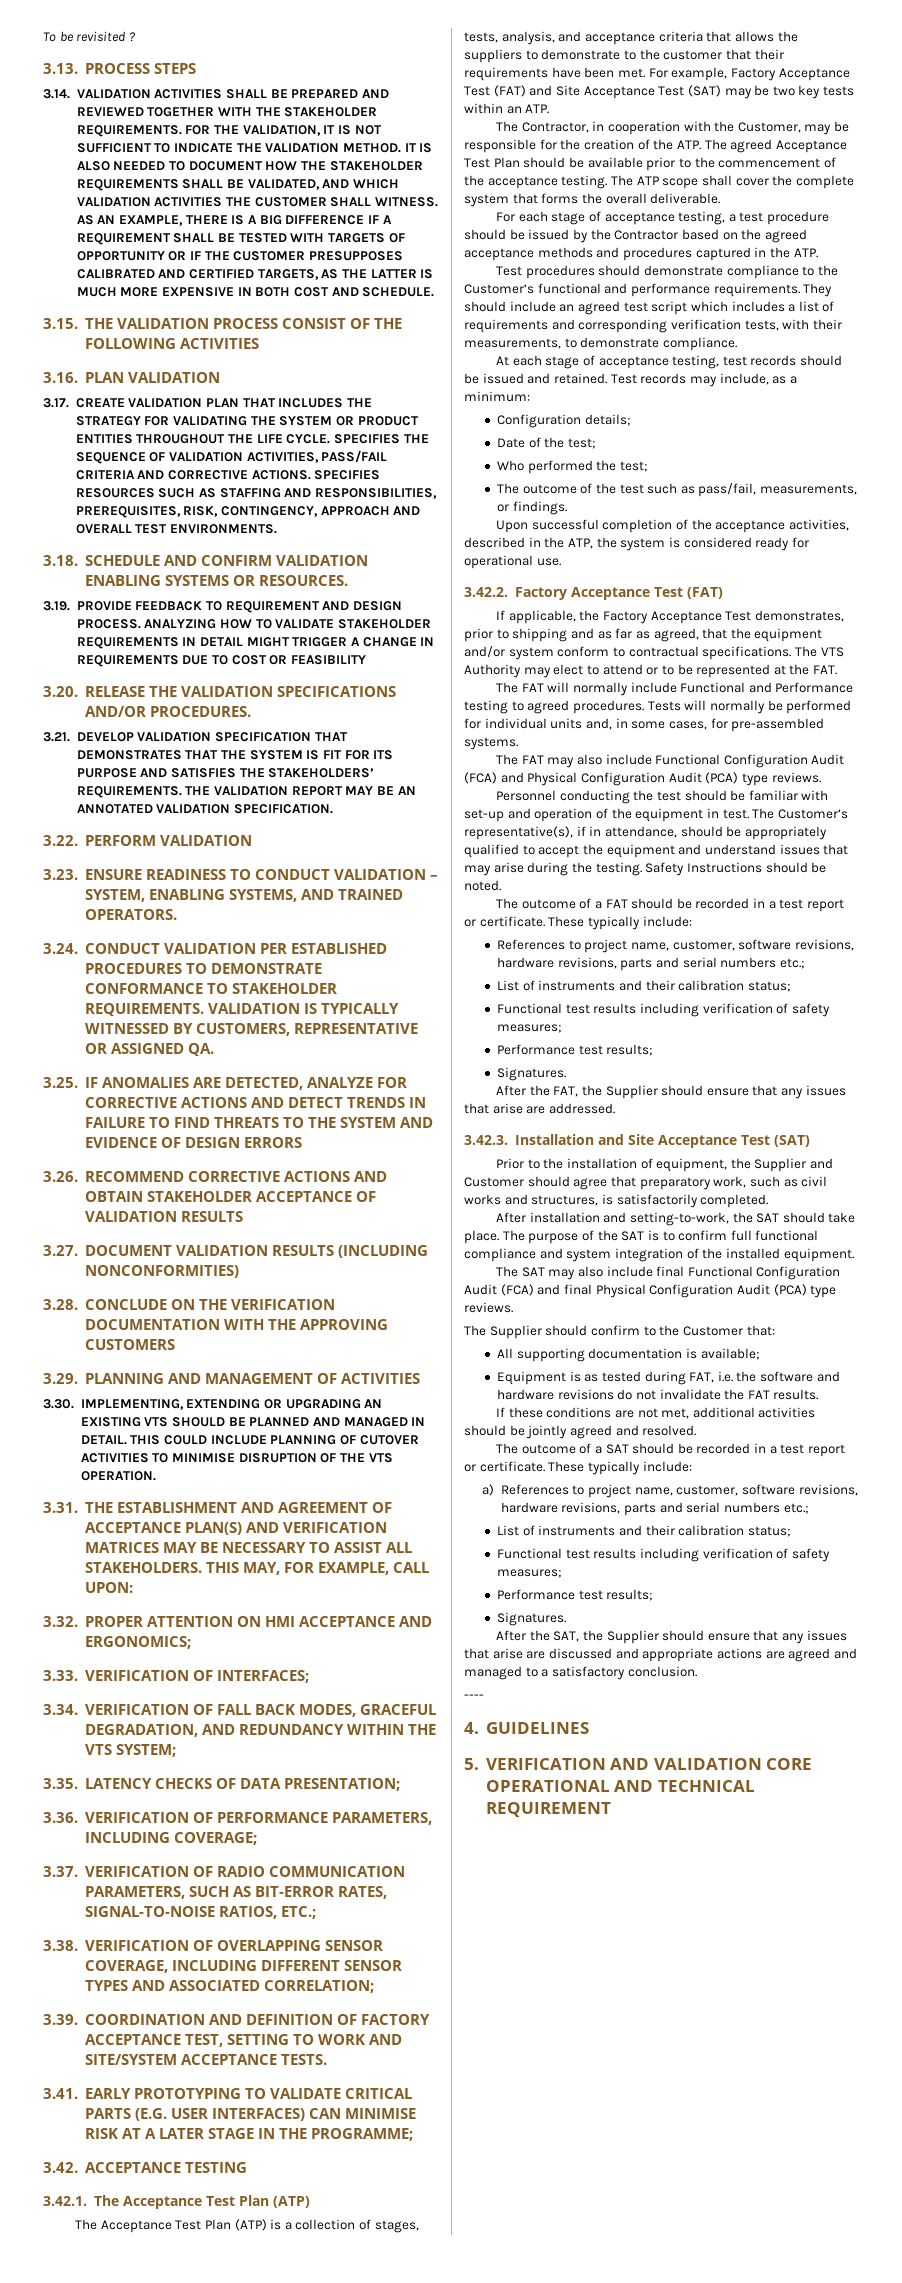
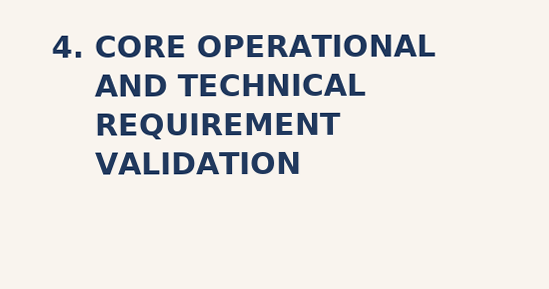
[43,31,136,42] [43,63,196,74] [43,89,389,99] [76,107,378,117] [76,125,382,137] [76,143,433,153] [76,161,423,171] [76,179,399,191] [76,197,438,207] [76,215,392,226] [76,233,405,245] [76,251,403,261] [76,269,434,280] [76,287,435,297] [43,318,402,329] [84,338,259,349] [43,372,220,383] [43,398,372,408] [75,416,419,426] [75,434,429,444] [75,450,388,464] [75,470,381,480] [75,488,437,499] [75,506,421,518] [75,524,278,534] [43,555,368,566] [84,575,348,586] [43,601,402,613] [76,619,431,629] [76,637,435,649] [76,655,366,667] [43,686,396,697] [84,706,251,717] [43,732,348,742] [76,750,394,760] [76,768,375,778] [76,786,416,798] [76,804,334,814] [43,835,252,846] [43,869,438,880] [84,889,403,902] [84,909,177,920] [43,943,387,954] [84,963,322,974] [84,983,337,994] [84,1003,399,1016] [84,1023,418,1036] [84,1043,214,1056] [43,1077,408,1090] [84,1097,427,1108] [84,1117,434,1128] [84,1137,302,1148] [43,1171,387,1182] [84,1191,376,1202] [84,1211,243,1222] [43,1245,428,1258] [84,1265,239,1278] [43,1299,335,1310] [84,1319,388,1330] [84,1339,175,1350] [43,1373,420,1384] [43,1399,383,1410] [80,1417,426,1427] [80,1435,419,1445] [80,1453,393,1463] [80,1471,156,1481] [43,1502,392,1513] [84,1522,387,1535] [84,1542,413,1553] [84,1562,429,1575] [84,1582,133,1593] [43,1616,432,1627] [84,1636,191,1649] [43,1670,309,1683] [43,1704,436,1717] [84,1724,436,1737] [84,1744,176,1757] [43,1778,400,1791] [43,1812,432,1825] [84,1832,257,1845] [43,1866,405,1877] [84,1886,387,1899] [84,1906,316,1919] [43,1940,383,1951] [84,1960,402,1973] [84,1980,374,1993] [43,2014,430,2025] [84,2034,402,2047] [84,2054,327,2065] [43,2088,412,2099] [84,2108,416,2121] [84,2128,414,2141] [43,2162,247,2173] [43,2195,310,2209] [74,2219,419,2233] [464,31,798,45] [464,49,784,63] [464,67,850,81] [464,85,855,99] [464,103,550,114] [495,121,850,135] [464,139,847,153] [464,157,836,171] [464,175,854,189] [464,193,721,207] [495,211,830,225] [464,229,807,243] [464,247,818,261] [495,265,838,279] [464,283,833,297] [464,301,835,315] [464,319,842,333] [464,337,737,351] [495,355,843,369] [464,373,797,387] [464,391,530,402] [496,414,631,428] [496,437,596,449] [496,460,648,474] [496,483,858,497] [496,501,567,515] [495,519,849,533] [464,537,809,551] [464,555,561,569] [464,587,723,600] [495,610,844,624] [464,628,823,642] [464,646,844,660] [464,664,838,678] [495,682,854,696] [464,700,852,714] [464,718,825,732] [464,737,518,750] [495,754,845,768] [464,772,821,786] [495,790,829,804] [464,808,848,822] [464,826,827,840] [464,844,849,858] [464,862,827,876] [464,880,501,891] [495,898,845,912] [464,916,692,930] [496,939,854,953] [496,957,805,971] [496,980,791,992] [496,1003,830,1017] [496,1024,562,1033] [496,1044,654,1056] [496,1067,566,1081] [495,1085,846,1099] [464,1103,615,1114] [464,1134,810,1148] [495,1158,834,1172] [464,1176,828,1190] [464,1194,769,1208] [495,1212,856,1226] [464,1230,819,1244] [464,1248,854,1262] [495,1266,841,1280] [464,1284,837,1298] [464,1302,513,1313] [464,1325,775,1339] [496,1348,760,1362] [496,1371,840,1385] [496,1389,819,1400] [495,1407,816,1419] [464,1425,697,1439] [495,1443,846,1457] [464,1461,692,1475] [482,1484,858,1498] [500,1502,809,1516] [496,1525,791,1537] [496,1548,830,1562] [496,1569,562,1578] [496,1589,654,1601] [496,1612,566,1626] [495,1630,847,1644] [464,1648,857,1662] [464,1666,697,1680] [464,1694,484,1699] [464,1722,589,1734] [464,1758,762,1770] To be revisited ? // 3.13. PROCESS STEPS // 3.14. VALIDATION ACTIVITIES SHALL BE PREPARED AND REVIEWED TOGETHER WITH THE STAKEHOLDER REQUIREMENTS. FOR THE VALIDATION, IT IS NOT SUFFICIENT TO INDICATE THE VALIDATION METHOD. IT IS ALSO NEEDED TO DOCUMENT HOW THE STAKEHOLDER REQUIREMENTS SHALL BE VALIDATED, AND WHICH VALIDATION ACTIVITIES THE CUSTOMER SHALL WITNESS. AS AN EXAMPLE, THERE IS A BIG DIFFERENCE IF A REQUIREMENT SHALL BE TESTED WITH TARGETS OF OPPORTUNITY OR IF THE CUSTOMER PRESUPPOSES CALIBRATED AND CERTIFIED TARGETS, AS THE LATTER IS MUCH MORE EXPENSIVE IN BOTH COST AND SCHEDULE. // 3.15. THE VALIDATION PROCESS CONSIST OF THE FOLLOWING ACTIVITIES // 3.16. PLAN VALIDATION // 3.17. CREATE VALIDATION PLAN THAT INCLUDES THE STRATEGY FOR VALIDATING THE SYSTEM OR PRODUCT ENTITIES THROUGHOUT THE LIFE CYCLE. SPECIFIES THE SEQUENCE OF VALIDATION ACTIVITIES, PASS/FAIL CRITERIA AND CORRECTIVE ACTIONS. SPECIFIES RESOURCES SUCH AS STAFFING AND RESPONSIBILITIES, PREREQUISITES, RISK, CONTINGENCY, APPROACH AND OVERALL TEST ENVIRONMENTS. // 3.18. SCHEDULE AND CONFIRM VALIDATION ENABLING SYSTEMS OR RESOURCES. // 3.19. PROVIDE FEEDBACK TO REQUIREMENT AND DESIGN PROCESS. ANALYZING HOW TO VALIDATE STAKEHOLDER REQUIREMENTS IN DETAIL MIGHT TRIGGER A CHANGE IN REQUIREMENTS DUE TO COST OR FEASIBILITY // 3.20. RELEASE THE VALIDATION SPECIFICATIONS AND/OR PROCEDURES. // 3.21. DEVELOP VALIDATION SPECIFICATION THAT DEMONSTRATES THAT THE SYSTEM IS FIT FOR ITS PURPOSE AND SATISFIES THE STAKEHOLDERS’ REQUIREMENTS. THE VALIDATION REPORT MAY BE AN ANNOTATED VALIDATION SPECIFICATION. // 3.22. PERFORM VALIDATION // 3.23. ENSURE READINESS TO CONDUCT VALIDATION – SYSTEM, ENABLING SYSTEMS, AND TRAINED OPERATORS. // 3.24. CONDUCT VALIDATION PER ESTABLISHED PROCEDURES TO DEMONSTRATE CONFORMANCE TO STAKEHOLDER REQUIREMENTS. VALIDATION IS TYPICALLY WITNESSED BY CUSTOMERS, REPRESENTATIVE OR ASSIGNED QA. // 3.25. IF ANOMALIES ARE DETECTED, ANALYZE FOR CORRECTIVE ACTIONS AND DETECT TRENDS IN FAILURE TO FIND THREATS TO THE SYSTEM AND EVIDENCE OF DESIGN ERRORS // 3.26. RECOMMEND CORRECTIVE ACTIONS AND OBTAIN STAKEHOLDER ACCEPTANCE OF VALIDATION RESULTS // 3.27. DOCUMENT VALIDATION RESULTS (INCLUDING NONCONFORMITIES) // 3.28. CONCLUDE ON THE VERIFICATION DOCUMENTATION WITH THE APPROVING CUSTOMERS // 3.29. PLANNING AND MANAGEMENT OF ACTIVITIES // 3.30. IMPLEMENTING, EXTENDING OR UPGRADING AN EXISTING VTS SHOULD BE PLANNED AND MANAGED IN DETAIL. THIS COULD INCLUDE PLANNING OF CUTOVER ACTIVITIES TO MINIMISE DISRUPTION OF THE VTS OPERATION. // 3.31. THE ESTABLISHMENT AND AGREEMENT OF ACCEPTANCE PLAN(S) AND VERIFICATION MATRICES MAY BE NECESSARY TO ASSIST ALL STAKEHOLDERS. THIS MAY, FOR EXAMPLE, CALL UPON: // 3.32. PROPER ATTENTION ON HMI ACCEPTANCE AND ERGONOMICS; // 3.33. VERIFICATION OF INTERFACES; // 3.34. VERIFICATION OF FALL BACK MODES, GRACEFUL DEGRADATION, AND REDUNDANCY WITHIN THE VTS SYSTEM; // 3.35. LATENCY CHECKS OF DATA PRESENTATION; // 3.36. VERIFICATION OF PERFORMANCE PARAMETERS, INCLUDING COVERAGE; // 3.37. VERIFICATION OF RADIO COMMUNICATION PARAMETERS, SUCH AS BIT-ERROR RATES, SIGNAL-TO-NOISE RATIOS, ETC.; // 3.38. VERIFICATION OF OVERLAPPING SENSOR COVERAGE, INCLUDING DIFFERENT SENSOR TYPES AND ASSOCIATED CORRELATION; // 3.39. COORDINATION AND DEFINITION OF FACTORY ACCEPTANCE TEST, SETTING TO WORK AND SITE/SYSTEM ACCEPTANCE TESTS. // 3.41. EARLY PROTOTYPING TO VALIDATE CRITICAL PARTS (E.G. USER INTERFACES) CAN MINIMISE RISK AT A LATER STAGE IN THE PROGRAMME; // 3.42. ACCEPTANCE TESTING // 3.42.1. The Acceptance Test Plan (ATP) // The Acceptance Test Plan (ATP) is a collection of stages, tests, analysis, and acceptance criteria that allows the suppliers to demonstrate to the customer that their requirements have been met. For example, Factory Acceptance Test (FAT) and Site Acceptance Test (SAT) may be two key tests within an ATP. // The Contractor, in cooperation with the Customer, may be responsible for the creation of the ATP. The agreed Acceptance Test Plan should be available prior to the commencement of the acceptance testing. The ATP scope shall cover the complete system that forms the overall deliverable. // For each stage of acceptance testing, a test procedure should be issued by the Contractor based on the agreed acceptance methods and procedures captured in the ATP. // Test procedures should demonstrate compliance to the Customer’s functional and performance requirements. They should include an agreed test script which includes a list of requirements and corresponding verification tests, with their measurements, to demonstrate compliance. // At each stage of acceptance testing, test records should be issued and retained. Test records may include, as a minimum: // Configuration details; // Date of the test; // Who performed the test; // The outcome of the test such as pass/fail, measurements, or findings. // Upon successful completion of the acceptance activities, described in the ATP, the system is considered ready for operational use. // 3.42.2. Factory Acceptance Test (FAT) // If applicable, the Factory Acceptance Test demonstrates, prior to shipping and as far as agreed, that the equipment and/or system conform to contractual specifications. The VTS Authority may elect to attend or to be represented at the FAT. // The FAT will normally include Functional and Performance testing to agreed procedures. Tests will normally be performed for individual units and, in some cases, for pre-assembled systems. // The FAT may also include Functional Configuration Audit (FCA) and Physical Configuration Audit (PCA) type reviews. // Personnel conducting the test should be familiar with set-up and operation of the equipment in test. The Customer’s representative(s), if in attendance, should be appropriately qualified to accept the equipment and understand issues that may arise during the testing. Safety Instructions should be noted. // The outcome of a FAT should be recorded in a test report or certificate. These typically include: // References to project name, customer, software revisions, hardware revisions, parts and serial numbers etc.; // List of instruments and their calibration status; // Functional test results including verification of safety measures; // Performance test results; // Signatures. // After the FAT, the Supplier should ensure that any issues that arise are addressed. // 3.42.3. Installation and Site Acceptance Test (SAT) // Prior to the installation of equipment, the Supplier and Customer should agree that preparatory work, such as civil works and structures, is satisfactorily completed. // After installation and setting-to-work, the SAT should take place. The purpose of the SAT is to confirm full functional compliance and system integration of the installed equipment. // The SAT may also include final Functional Configuration Audit (FCA) and final Physical Configuration Audit (PCA) type reviews. // The Supplier should confirm to the Customer that: // All supporting documentation is available; // Equipment is as tested during FAT, i.e. the software and hardware revisions do not invalidate the FAT results. // If these conditions are not met, additional activities should be jointly agreed and resolved. // The outcome of a SAT should be recorded in a test report or certificate. These typically include: // a) References to project name, customer, software revisions, hardware revisions, parts and serial numbers etc.; // List of instruments and their calibration status; // Functional test results including verification of safety measures; // Performance test results; // Signatures. // After the SAT, the Supplier should ensure that any issues that arise are discussed and appropriate actions are agreed and managed to a satisfactory conclusion. // ---- // 4. GUIDELINES // 5. VERIFICATION AND VALIDATION -> [51,35,84,58] 4.
(611, 1809) none -> [94,151,302,175] VALIDATION

